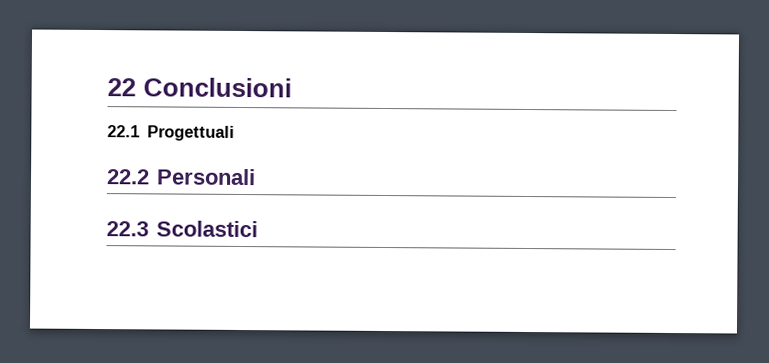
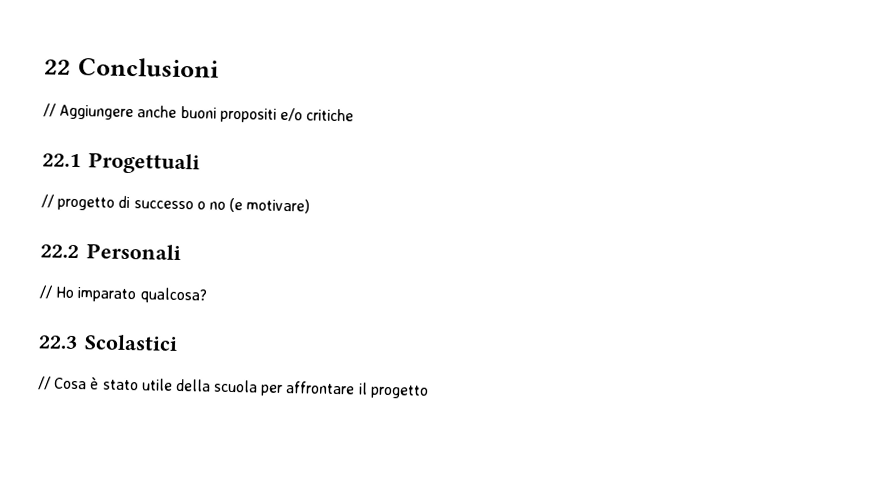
[107,125,236,141] [106,168,257,186] [106,220,259,238] 22.1 Progettuali // 22.2 Personali // 22.3 Scolastici -> [43,103,355,123] [42,152,200,175] [41,194,311,214] [40,243,181,261] [39,285,208,304] [38,334,178,351] [38,376,429,399] // Aggiungere anche buoni propositi e/o critiche // 22.1 Progettuali // // progetto di successo o no (e motivare) // 22.2 Personali // // Ho imparato qualcosa? // 22.3 Scolastici // // Cosa è stato utile della scuola per affrontare il progetto

